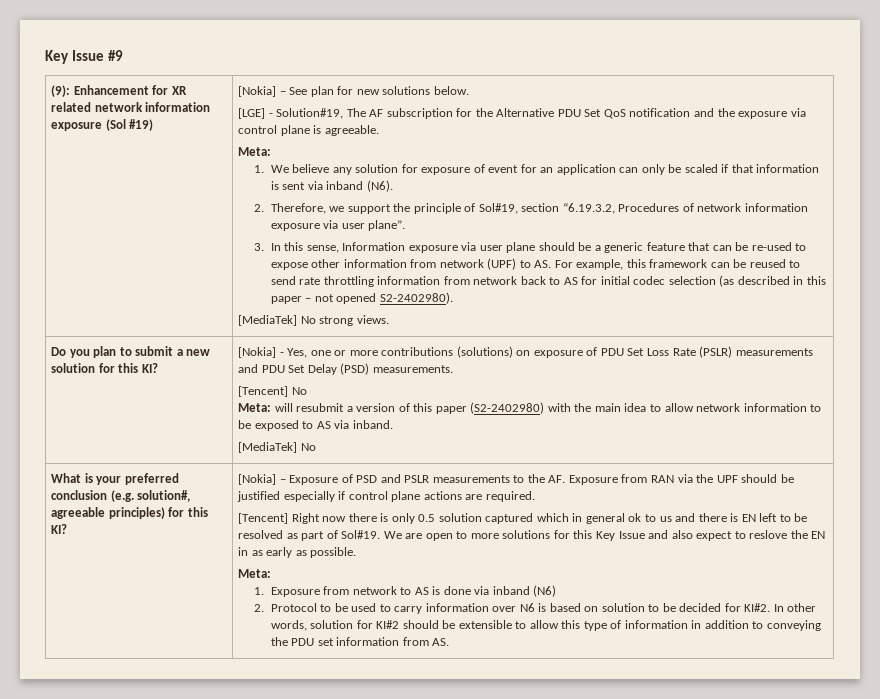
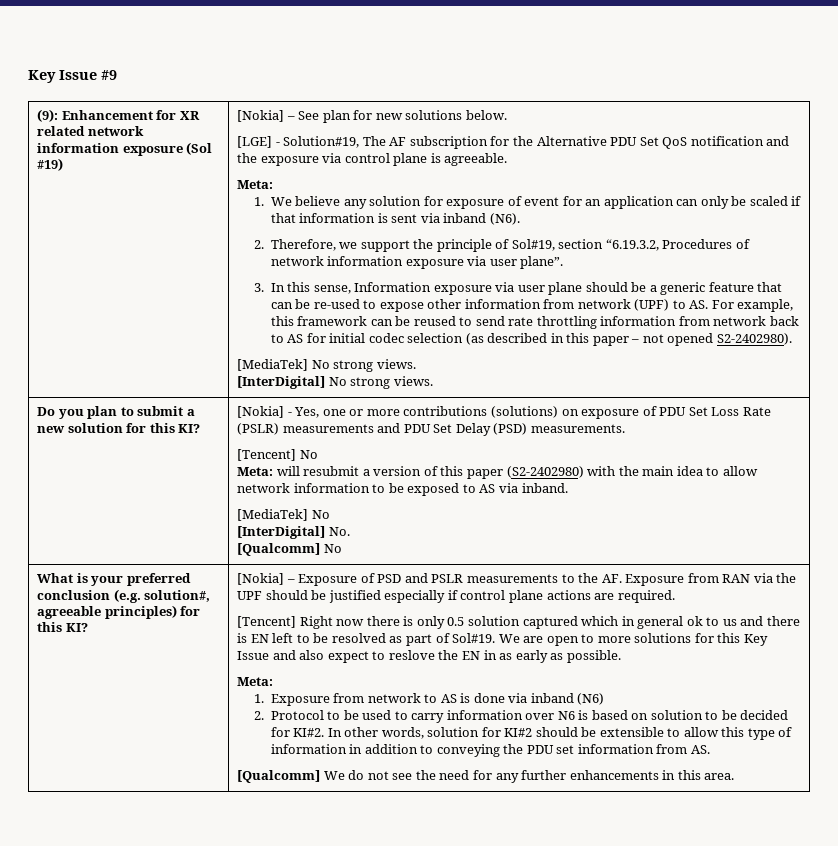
(389, 319) none -> [237,376,433,389] // [InterDigital] No strong views.
(316, 447) none -> [237,526,350,539] [237,543,342,556] // [InterDigital] No. // [Qualcomm] No
(450, 642) none -> [237,770,735,783] // [Qualcomm] We do not see the need for any further enhancements in this area.

